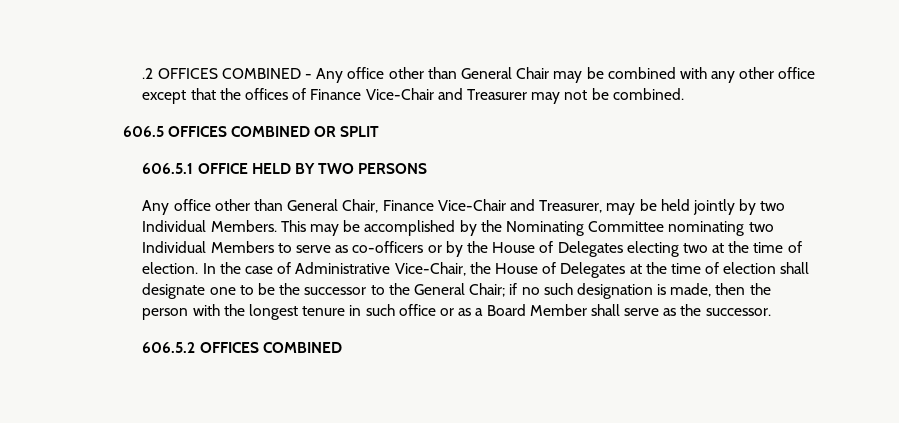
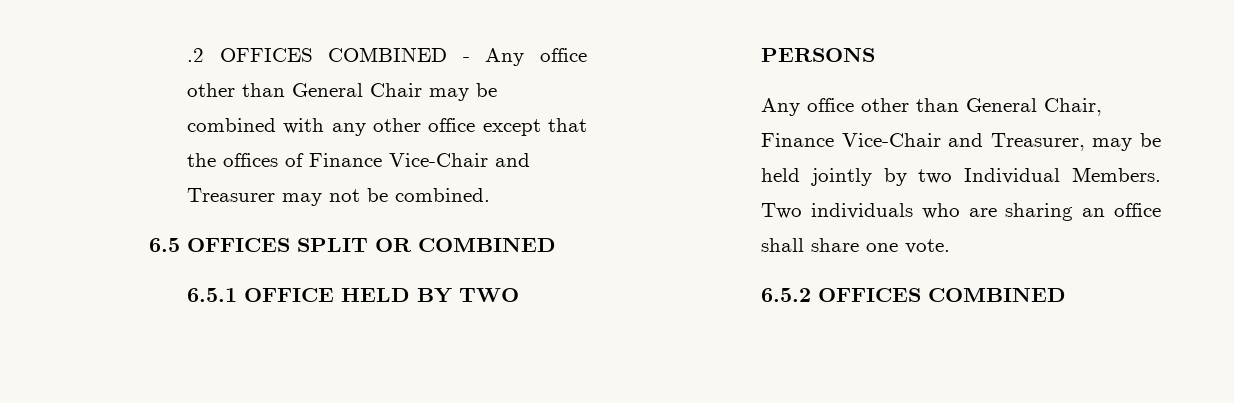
[122,126,380,137] [142,163,194,174] 606.5 OFFICES COMBINED OR SPLIT // 606.5.1 -> [149,237,557,252] [187,288,238,302] 6.5 OFFICES SPLIT OR COMBINED // 6.5.1
[280,220,774,236] [142,241,802,257] [142,262,810,278] [142,283,771,299] [142,304,771,320] [142,342,196,353] This may be accomplished by the Nominating Committee nominating two Individual Members to serve as co-officers or by the House of Delegates electing two at the time of election. In the case of Administrative Vice-Chair, the House of Delegates at the time of election shall designate one to be the successor to the General Chair; if no such designation is made, then the person with the longest tenure in such office or as a Board Member shall serve as the successor. // 606.5.2 -> [761,203,1161,221] [761,238,951,254] [761,288,812,302] Two individuals who are sharing an office shall share one vote. // 6.5.2

